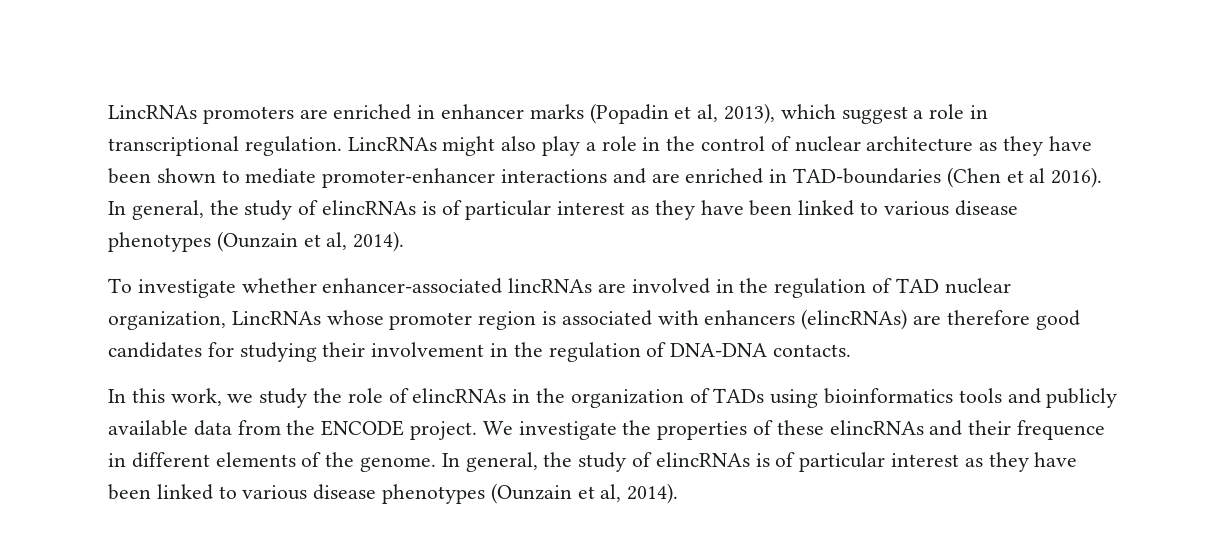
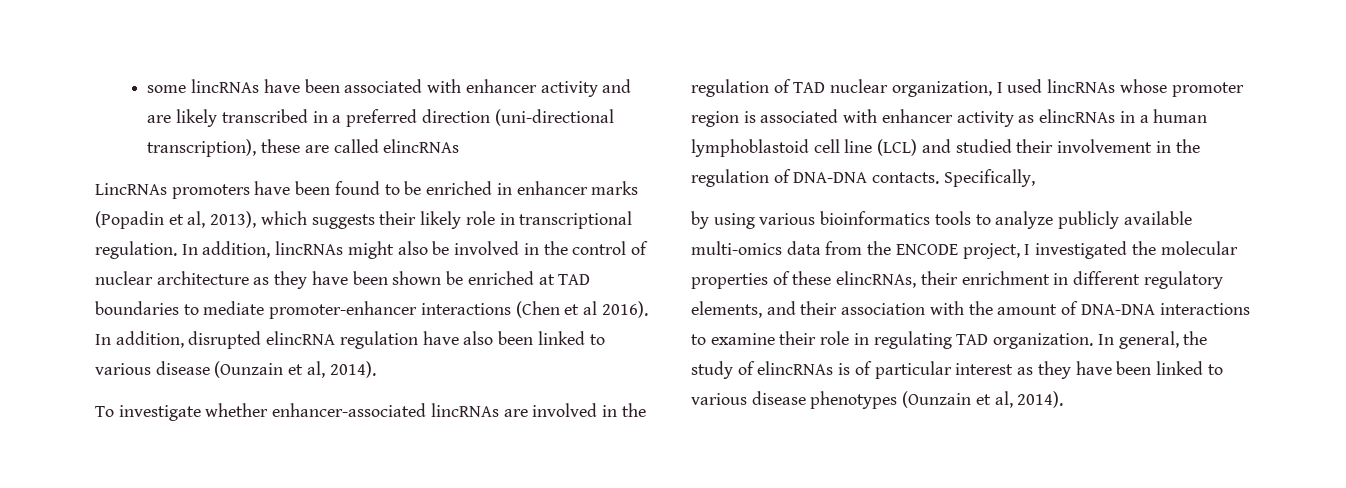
[108,105,328,124] LincRNAs promoters are -> [147,79,632,97] [147,109,614,127] [147,139,460,157] [95,181,422,199] some lincRNAs have been associated with enhancer activity and are likely transcribed in a preferred direction (uni-directional transcription), these are called elincRNAs // LincRNAs promoters have been found to be
[841,106,924,124] suggest a -> [311,211,462,229] suggests their likely
[347,136,637,156] LincRNAs might also play a role -> [181,241,520,259] In addition, lincRNAs might also be involved
[221,168,942,188] to mediate promoter-enhancer interactions and are enriched in TAD-boundaries -> [446,271,591,285] [95,301,511,319] be enriched at TAD boundaries to mediate promoter-enhancer interactions
(126, 208) none -> [115,331,605,349] [95,361,376,378] [95,403,646,421] [691,79,1244,97] [691,109,1208,127] [691,139,1200,157] [691,169,1035,187] [691,211,1192,229] [691,241,1238,259] [691,271,1223,289] [691,301,1250,318] [691,331,1114,349] addition, disrupted elincRNA regulation have also been linked to various disease (Ounzain et al, 2014). // To investigate whether enhancer-associated lincRNAs are involved in the regulation of TAD nuclear organization, I used lincRNAs whose promoter region is associated with enhancer activity as elincRNAs in a human lymphoblastoid cell line (LCL) and studied their involvement in the regulation of DNA-DNA contacts. Specifically, // by using various bioinformatics tools to analyze publicly available multi-omics data from the ENCODE project, I investigated the molecular properties of these elincRNAs, their enrichment in different regulatory elements, and their association with the amount of DNA-DNA interactions to examine their role in regulating TAD organization. In
[108,278,1011,298] [108,309,1080,330] [108,342,852,362] [108,388,1118,408] [108,420,1106,440] [108,452,1078,472] [108,483,679,504] // To investigate whether enhancer-associated lincRNAs are involved in the regulation of TAD nuclear organization, LincRNAs whose promoter region is associated with enhancers (elincRNAs) are therefore good candidates for studying their involvement in the regulation of DNA-DNA contacts. // In this work, we study the role of elincRNAs in the organization of TADs using bioinformatics tools and publicly available data from the ENCODE project. We investigate the properties of these elincRNAs and their frequence in different elements of the genome. In general, the study of elincRNAs is of particular interest as they have been linked to various disease phenotypes (Ounzain et al, 2014). -> (1064, 399) none

